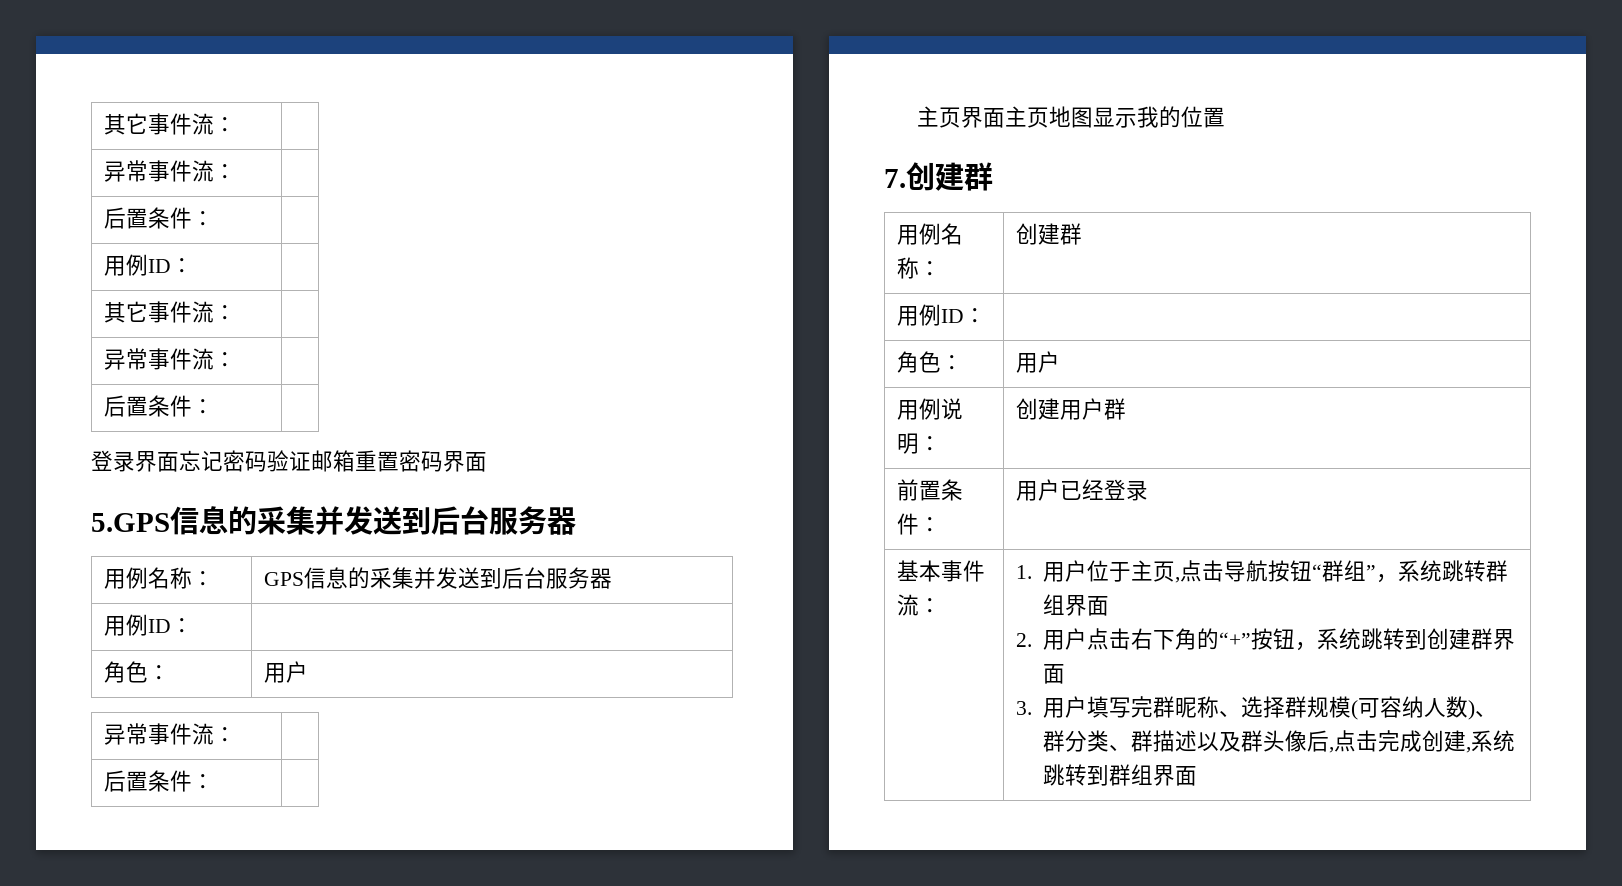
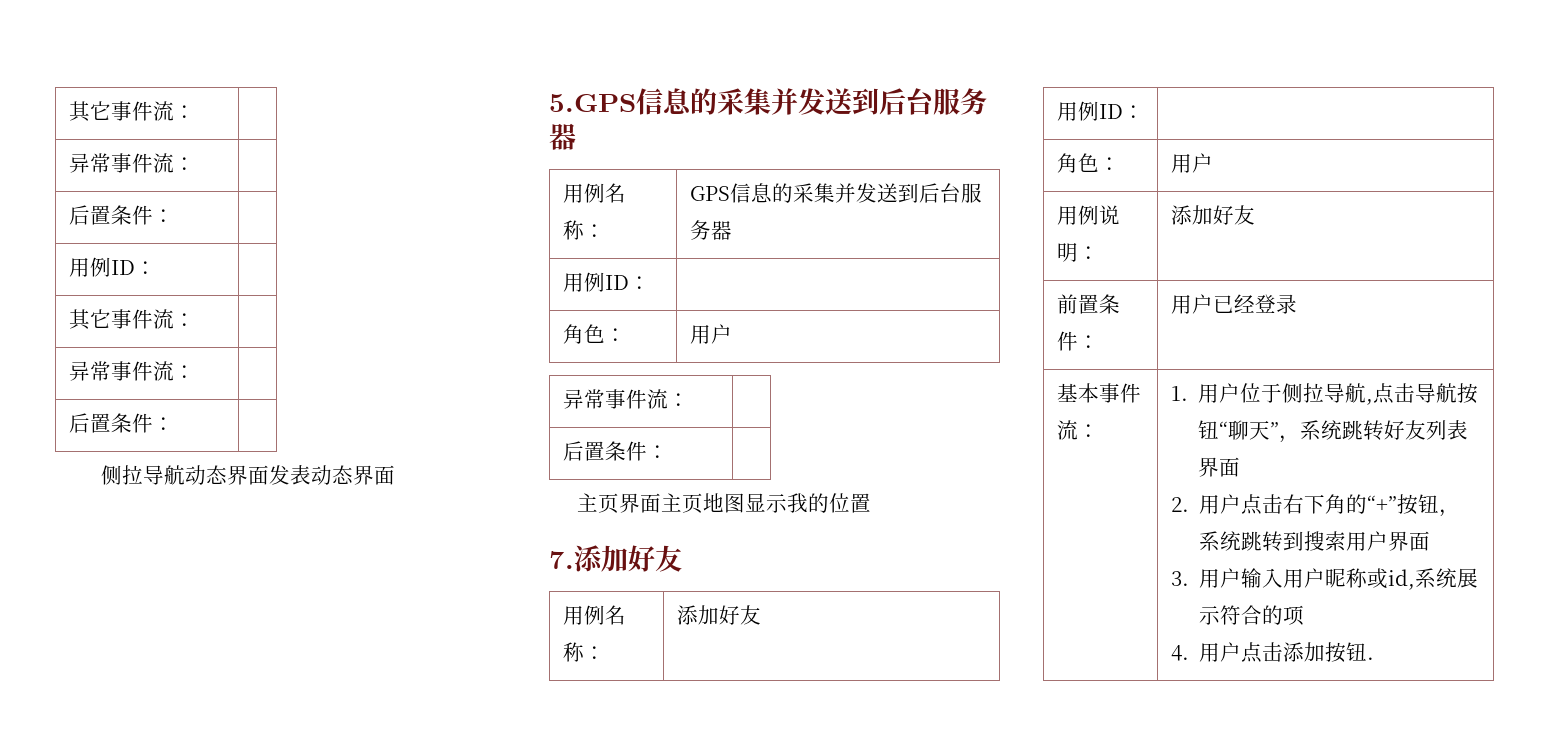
[91,450,443,472] 登录界面忘记密码验证邮箱重置密码 -> [101,465,354,485] 侧拉导航动态界面发表动态
[906,162,993,191] [897,223,964,245] [897,257,942,279] [1016,223,1083,245] 创建群 // 用例名称： | 创建群 -> [574,545,682,572] [562,605,626,625] [562,642,605,662] [676,605,761,625] 添加好友 // 用例名称： | 添加好友
[1016,398,1127,420] 创建用户群 -> [1170,205,1255,225] 添加好友
[1131,560,1176,582] 主页 -> [1282,383,1367,403] 侧拉导航
[1322,560,1367,582] 群组 -> [1228,420,1271,440] 聊天
[1486,560,1509,582] [1043,594,1066,615] 群组 -> [1384,420,1469,440] 好友列表
[1427,628,1494,650] 创建群 -> [1304,531,1389,551] 搜索用户
[1087,696,1498,720] [1043,730,1516,753] [1043,764,1198,786] 填写完群昵称、选择群规模(可容纳人数)、群分类、群描述以及群头像后,点击完成创建,系统跳转到群组界面 -> [1241,568,1479,590] [1199,605,1305,626] [1170,642,1375,663] 输入用户昵称或id,系统展示符合的项 // 4.用户点击添加按钮.

